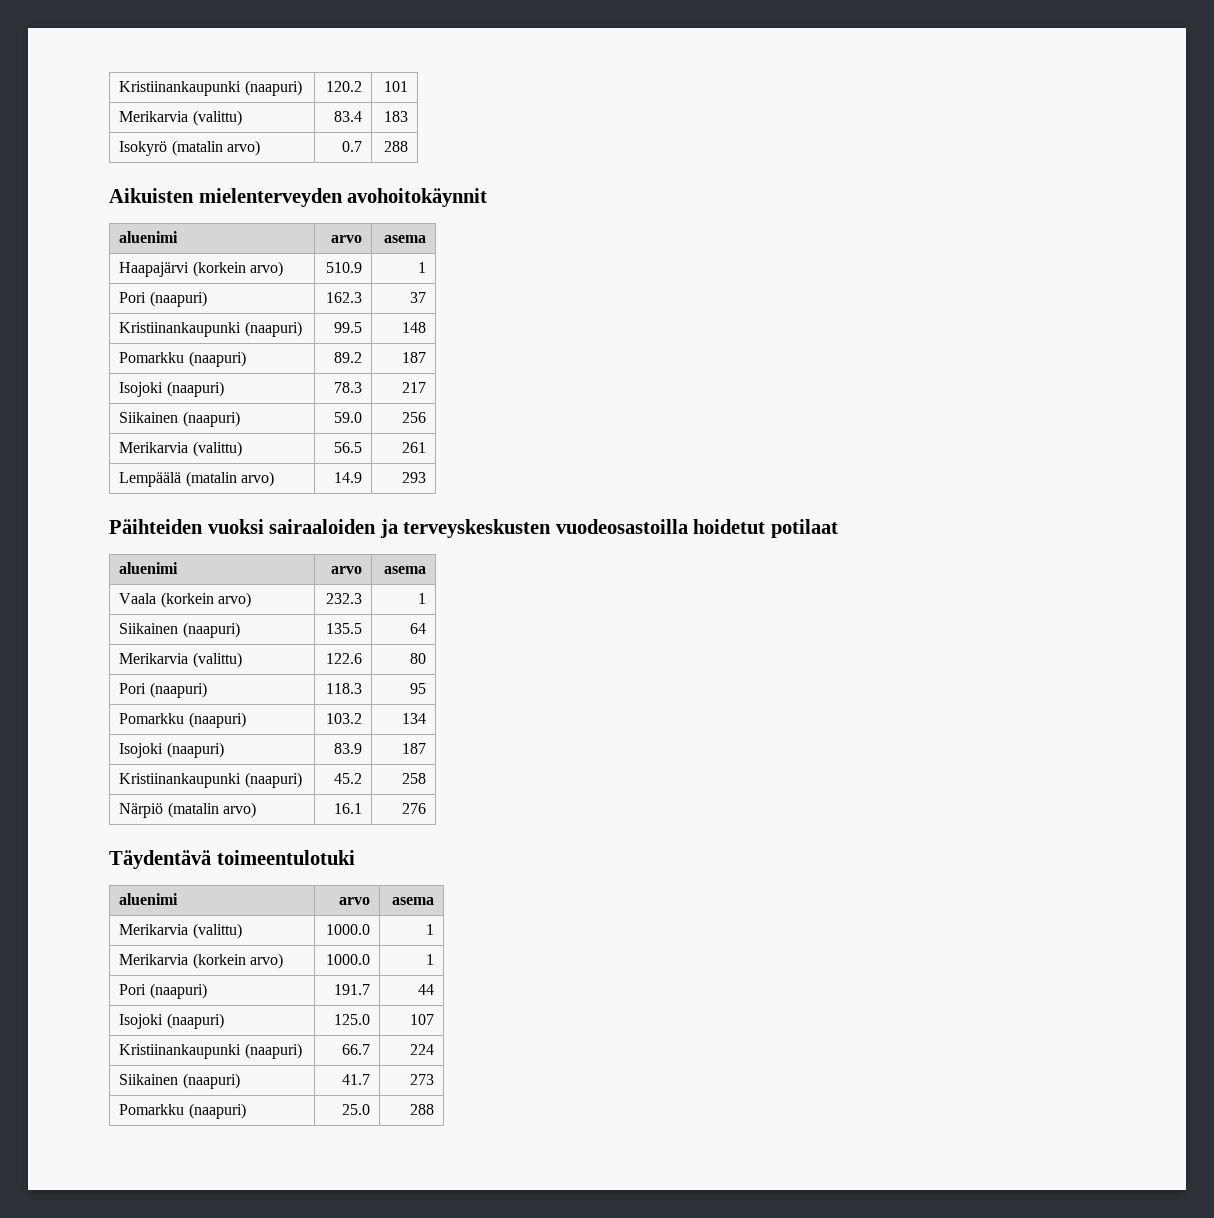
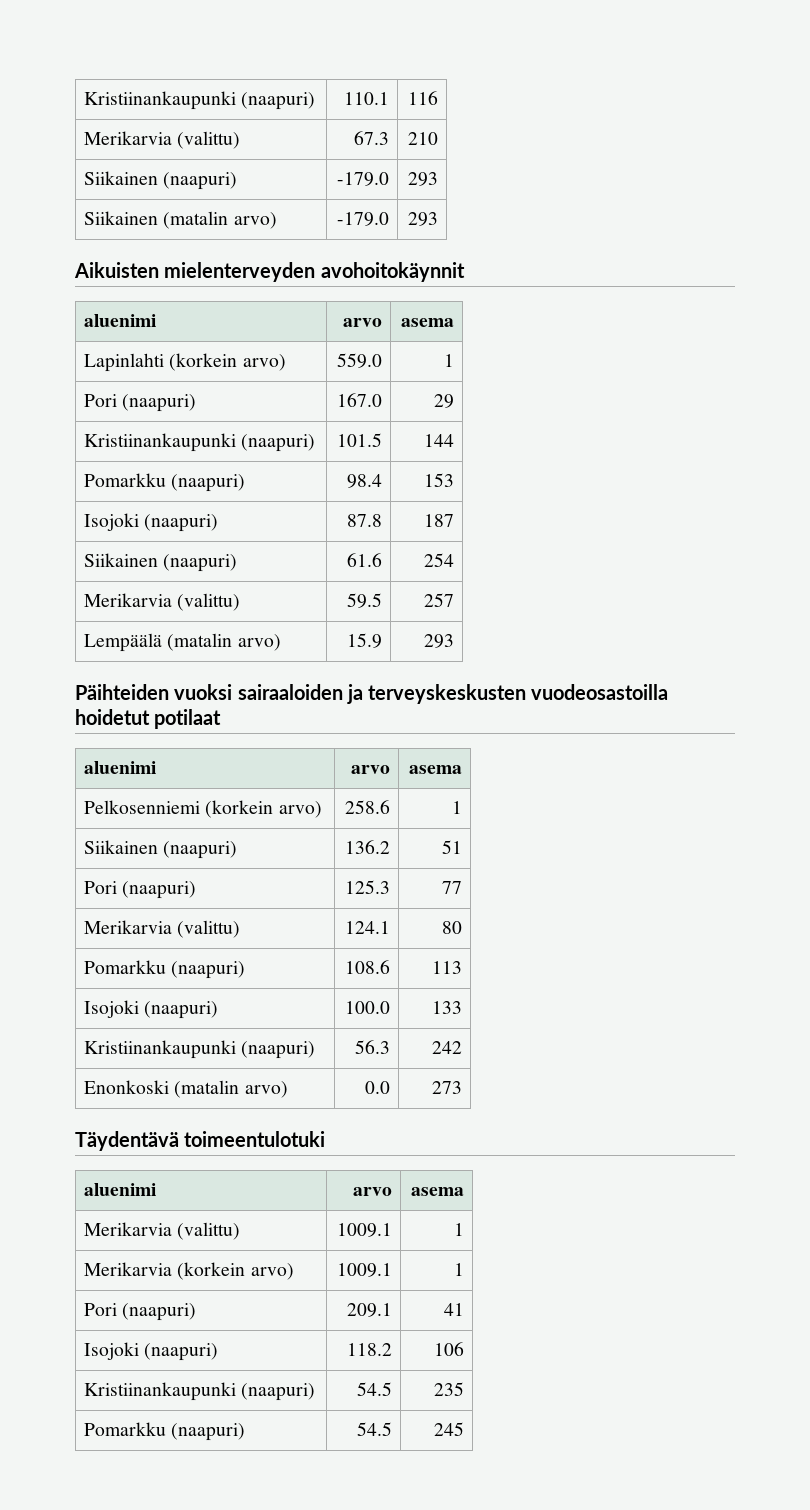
[119,80,302,96] [325,81,362,92] [383,81,408,92] [119,110,242,126] [333,111,362,122] [383,111,408,122] [119,140,260,156] [341,141,362,152] [383,141,408,152] Kristiinankaupunki (naapuri) | 120.2 | 101 // Merikarvia (valittu) | 83.4 | 183 // Isokyrö (matalin arvo) | 0.7 | 288 -> [84,91,316,110] [343,92,389,105] [407,91,438,105] [84,131,241,149] [353,131,389,145] [407,132,438,145] [84,171,238,190] [336,172,389,186] [407,172,438,186] [84,211,277,229] [336,212,389,226] [407,212,438,226] Kristiinankaupunki (naapuri) | 110.1 | 116 // Merikarvia (valittu) | 67.3 | 210 // Siikainen (naapuri) | -179.0 | 293 // Siikainen (matalin arvo) | -179.0 | 293
[119,261,283,277] [325,262,362,273] [417,262,426,273] [119,291,207,307] [325,292,362,303] [409,292,426,303] [119,321,302,337] [333,322,362,333] [401,322,426,333] [119,351,246,367] [333,352,362,363] [401,352,426,363] [119,381,224,397] [333,382,362,393] [401,382,426,393] [119,411,240,427] [333,412,362,423] [401,412,426,423] [119,441,242,457] [333,442,362,453] [401,442,426,453] Haapajärvi (korkein arvo) | 510.9 | 1 // Pori (naapuri) | 162.3 | 37 // Kristiinankaupunki (naapuri) | 99.5 | 148 // Pomarkku (naapuri) | 89.2 | 187 // Isojoki (naapuri) | 78.3 | 217 // Siikainen (naapuri) | 59.0 | 256 // Merikarvia (valittu) | 56.5 | 261 -> [84,353,286,372] [336,353,382,368] [443,354,454,367] [84,394,197,412] [336,393,382,407] [433,394,454,408] [84,433,316,452] [336,433,382,447] [423,434,454,447] [84,473,246,492] [346,474,382,488] [423,473,454,487] [84,513,219,532] [346,514,382,527] [423,514,454,527] [84,553,238,572] [346,553,382,567] [423,553,454,567] [84,593,241,611] [346,593,382,608] [423,593,454,607] Lapinlahti (korkein arvo) | 559.0 | 1 // Pori (naapuri) | 167.0 | 29 // Kristiinankaupunki (naapuri) | 101.5 | 144 // Pomarkku (naapuri) | 98.4 | 153 // Isojoki (naapuri) | 87.8 | 187 // Siikainen (naapuri) | 61.6 | 254 // Merikarvia (valittu) | 59.5 | 257
[333,472,362,483] 14.9 -> [346,633,382,648] 15.9
[119,592,251,608] [325,593,362,604] Vaala (korkein arvo) | 232.3 -> [84,800,322,818] [344,800,390,814] Pelkosenniemi (korkein arvo) | 258.6
[325,623,362,634] [409,623,426,634] [119,652,242,668] [325,653,362,664] 135.5 | 64 // Merikarvia (valittu) | 122.6 -> [344,840,390,854] [441,840,462,854] [84,881,197,899] [344,880,390,894] [441,881,462,894] [84,920,241,938] [344,921,390,934] 136.2 | 51 // Pori (naapuri) | 125.3 | 77 // Merikarvia (valittu) | 124.1
[119,682,207,698] [325,683,362,694] [409,683,426,694] [119,712,246,728] [325,713,362,724] [401,713,426,724] [119,742,224,758] [333,743,362,754] [401,743,426,754] [119,772,302,788] [333,773,362,784] [401,773,426,784] [119,802,256,818] [333,803,362,814] [401,803,426,814] // Pori (naapuri) | 118.3 | 95 // Pomarkku (naapuri) | 103.2 | 134 // Isojoki (naapuri) | 83.9 | 187 // Kristiinankaupunki (naapuri) | 45.2 | 258 // Närpiö (matalin arvo) | 16.1 | 276 -> [84,960,246,979] [344,960,390,974] [431,961,462,974] [84,1000,219,1019] [344,1001,390,1014] [431,1001,462,1014] [84,1040,316,1059] [354,1040,390,1054] [431,1041,462,1054] [84,1080,288,1098] [364,1081,390,1094] [431,1081,462,1094] // Pomarkku (naapuri) | 108.6 | 113 // Isojoki (naapuri) | 100.0 | 133 // Kristiinankaupunki (naapuri) | 56.3 | 242 // Enonkoski (matalin arvo) | 0.0 | 273
[325,924,370,935] 1000.0 -> [336,1223,392,1237] 1009.1
[325,954,370,965] [425,954,434,965] [119,983,207,999] [333,984,370,995] [417,984,434,995] [119,1013,224,1029] [333,1014,370,1025] [409,1014,434,1025] [119,1043,302,1059] [341,1044,370,1055] [409,1044,434,1055] [119,1073,240,1089] [341,1074,370,1085] [409,1074,434,1085] [119,1103,246,1119] [341,1104,370,1115] [409,1104,434,1115] 1000.0 | 1 // Pori (naapuri) | 191.7 | 44 // Isojoki (naapuri) | 125.0 | 107 // Kristiinankaupunki (naapuri) | 66.7 | 224 // Siikainen (naapuri) | 41.7 | 273 // Pomarkku (naapuri) | 25.0 | 288 -> [336,1263,392,1277] [453,1263,464,1276] [84,1303,197,1321] [346,1303,392,1317] [443,1303,464,1316] [84,1342,219,1361] [346,1343,392,1356] [433,1342,464,1356] [84,1382,316,1401] [356,1382,392,1396] [433,1382,464,1396] [84,1422,246,1441] [356,1422,392,1436] [433,1422,464,1436] 1009.1 | 1 // Pori (naapuri) | 209.1 | 41 // Isojoki (naapuri) | 118.2 | 106 // Kristiinankaupunki (naapuri) | 54.5 | 235 // Pomarkku (naapuri) | 54.5 | 245

